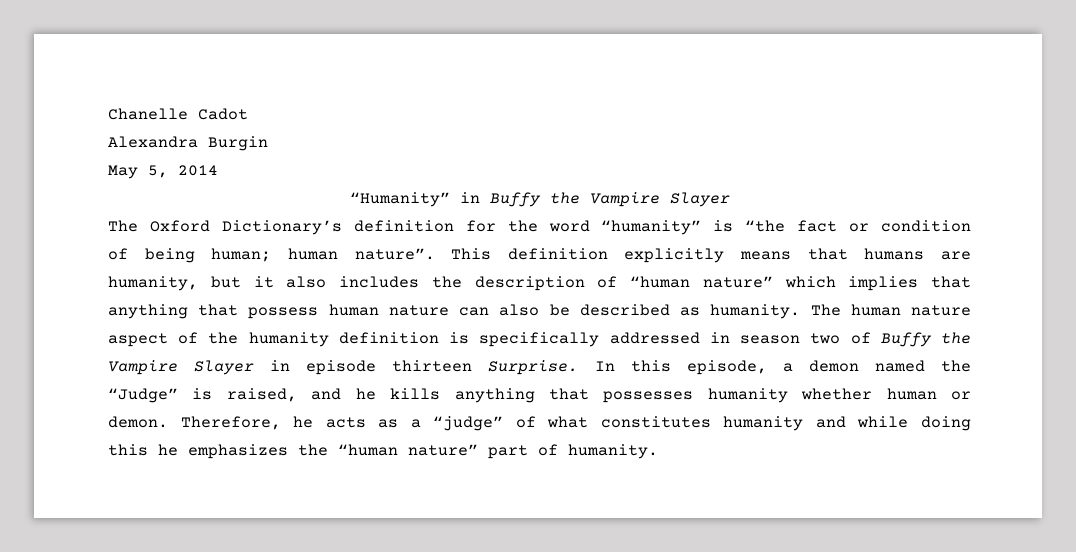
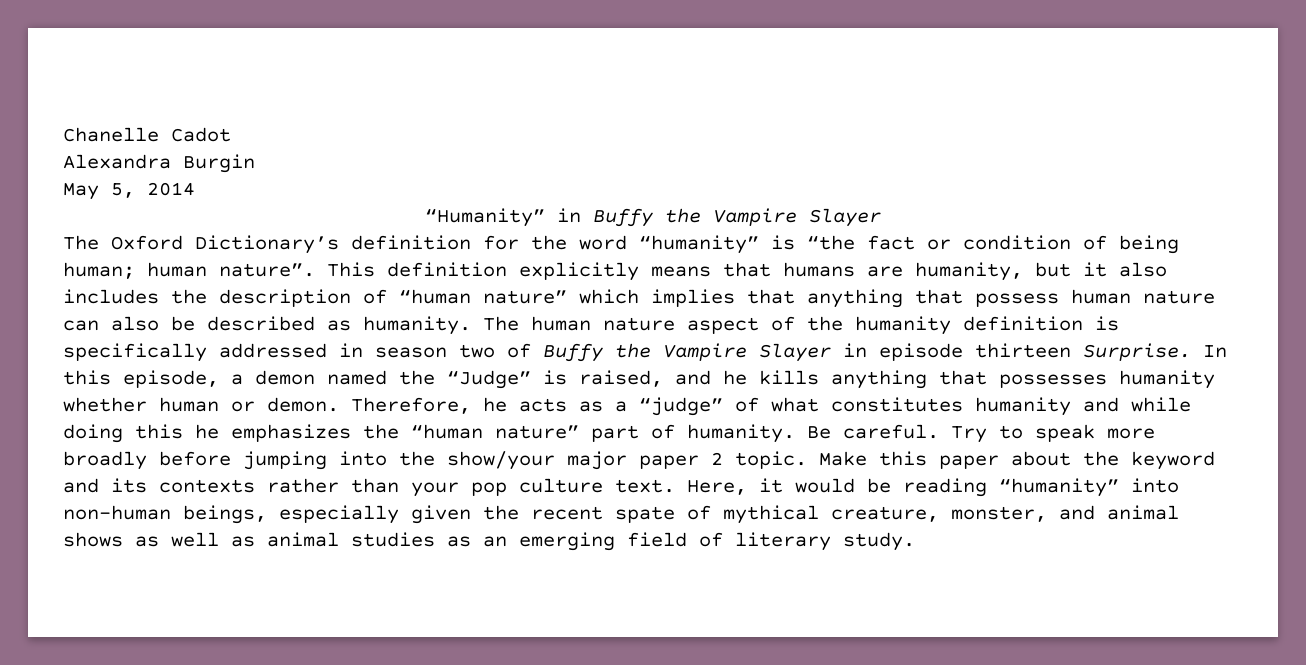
(658, 451) none -> [807,424,1155,443] [63,451,1215,470] [63,478,1179,497] [63,505,1179,524] [63,532,915,551] Be careful. Try to speak more broadly before jumping into the show/your major paper 2 topic. Make this paper about the keyword and its contexts rather than your pop culture text. Here, it would be reading “humanity” into non-human beings, especially given the recent spate of mythical creature, monster, and animal shows as well as animal studies as an emerging field of literary study.

